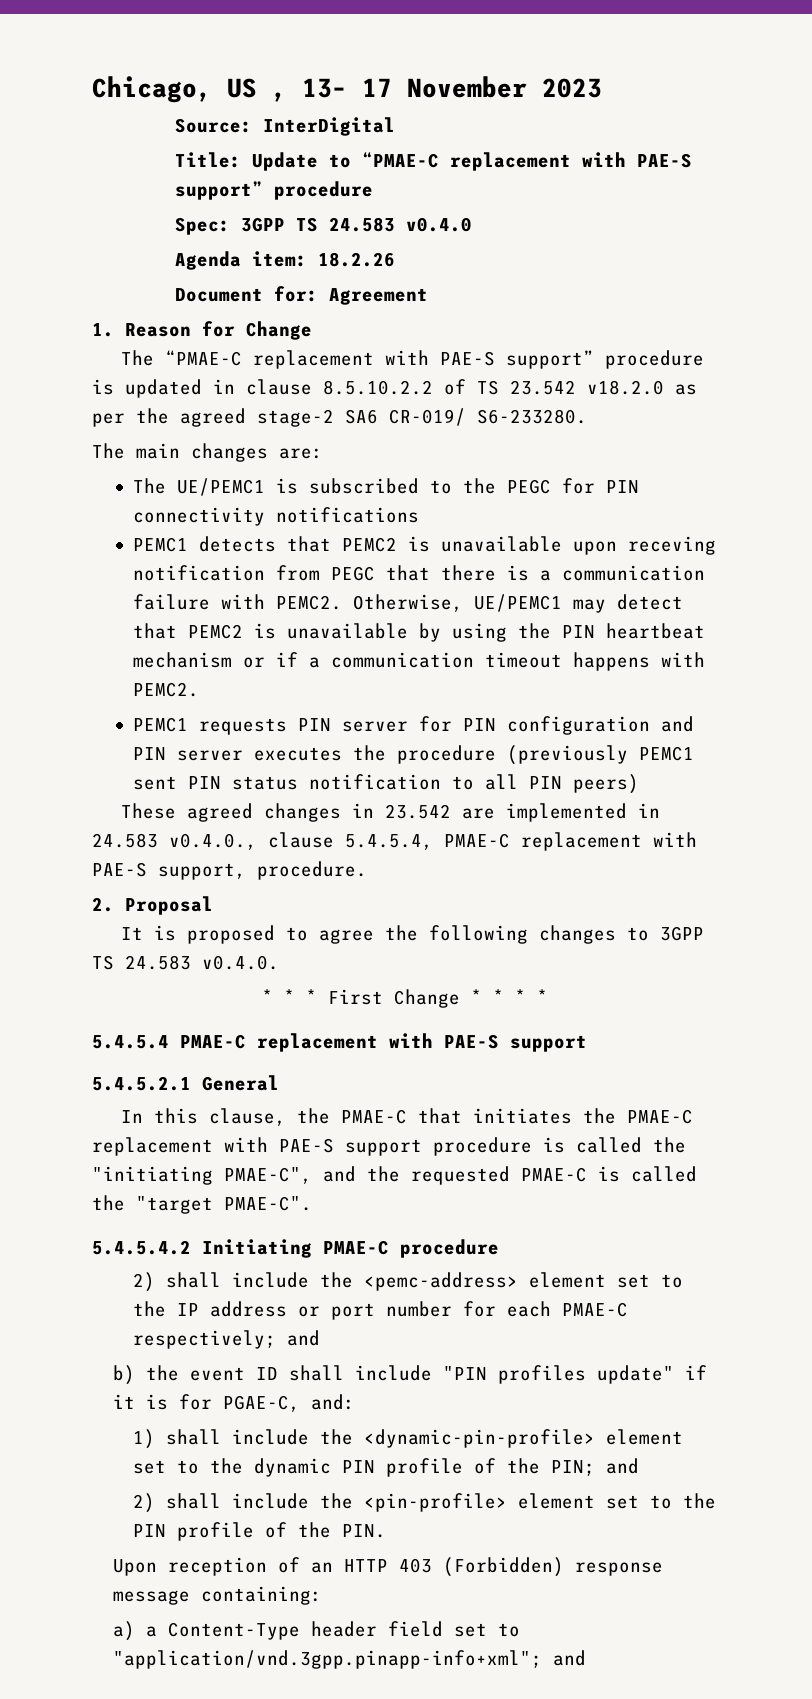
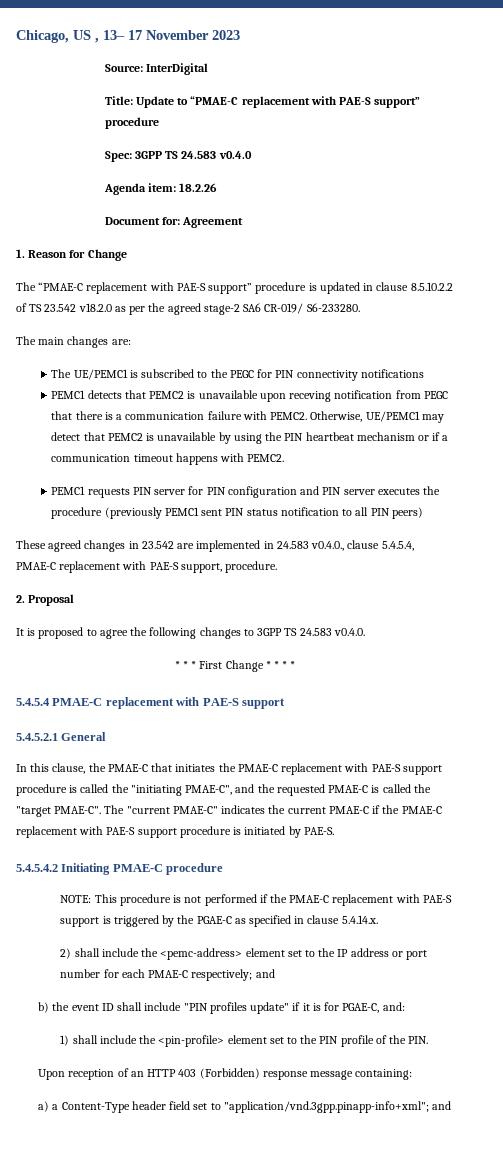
[92,1239,499,1258] // 5.4.5.4.2 Initiating PMAE-C procedure -> [104,805,442,814] [16,826,334,838] [16,863,224,875] [60,894,452,906] [60,915,378,927] The "current PMAE-C" indicates the current PMAE-C if the PMAE-C replacement with PAE-S support procedure is initiated by PAE-S. // 5.4.5.4.2 Initiating PMAE-C procedure // NOTE: This procedure is not performed if the PMAE-C replacement with PAE-S support is triggered by the PGAE-C as specified in clause 5.4.14.x.
[364,1429,684,1448] [133,1458,640,1477] [133,1493,354,1513] <dynamic-pin-profile> element set to the dynamic PIN profile of the PIN; and // 2) shall include the -> (157, 1039) none

